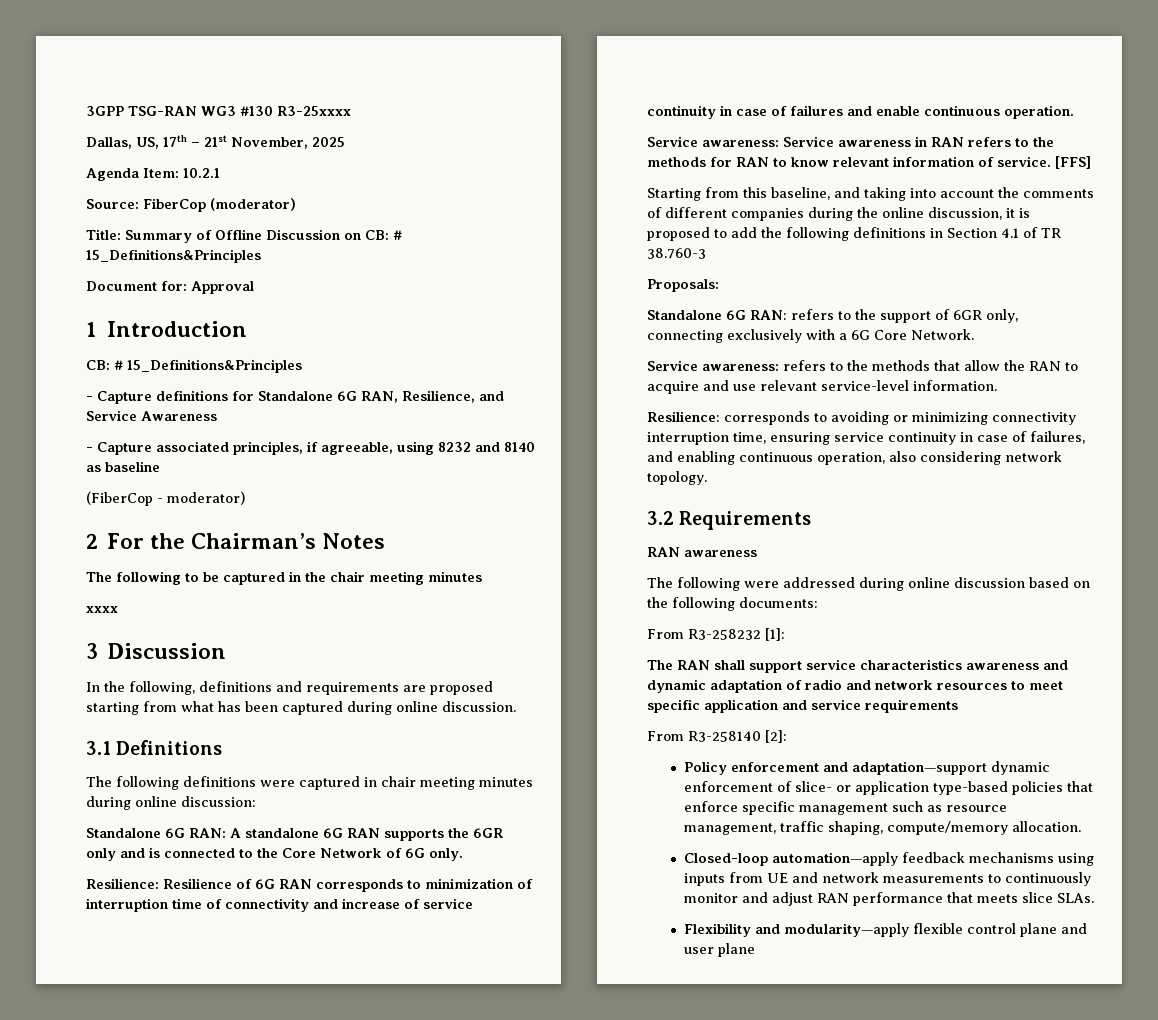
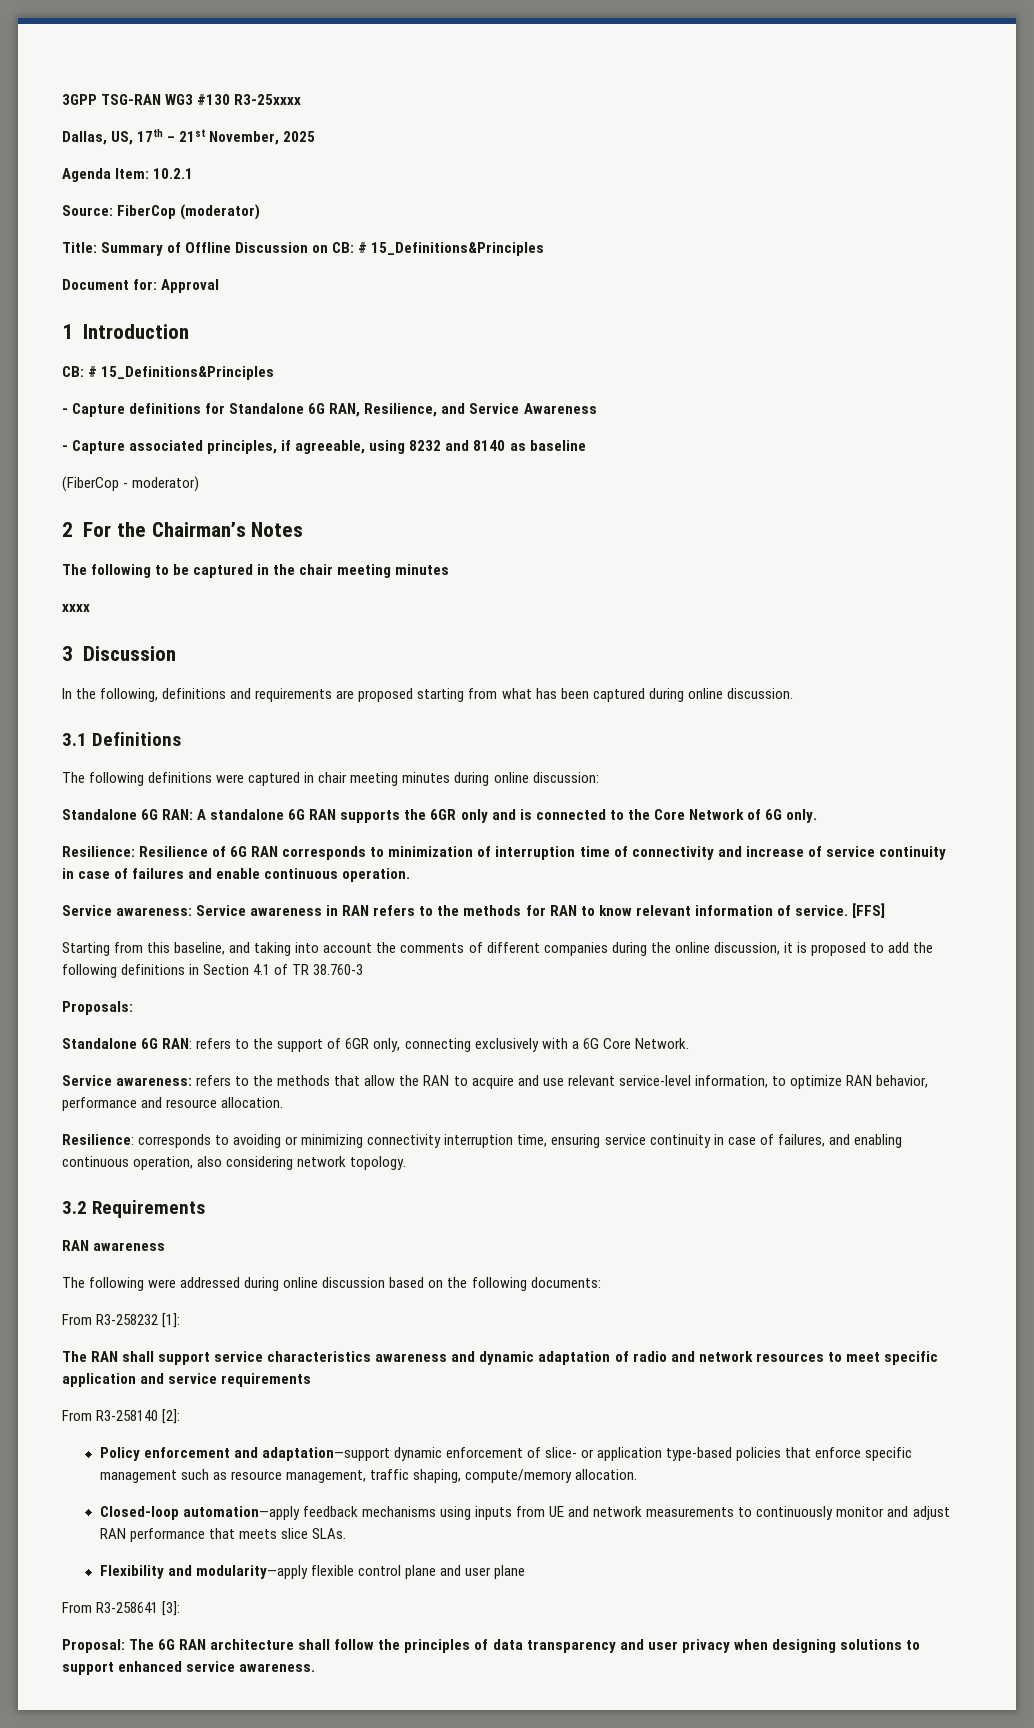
[913,380,997,391] information. -> [694,1075,928,1089] [62,1097,284,1111] information, to optimize RAN behavior, performance and resource allocation.
(755, 950) none -> [62,1601,181,1616] [62,1639,920,1653] [62,1661,316,1675] // From R3-258641 [3]: // Proposal: The 6G RAN architecture shall follow the principles of data transparency and user privacy when designing solutions to support enhanced service awareness.

